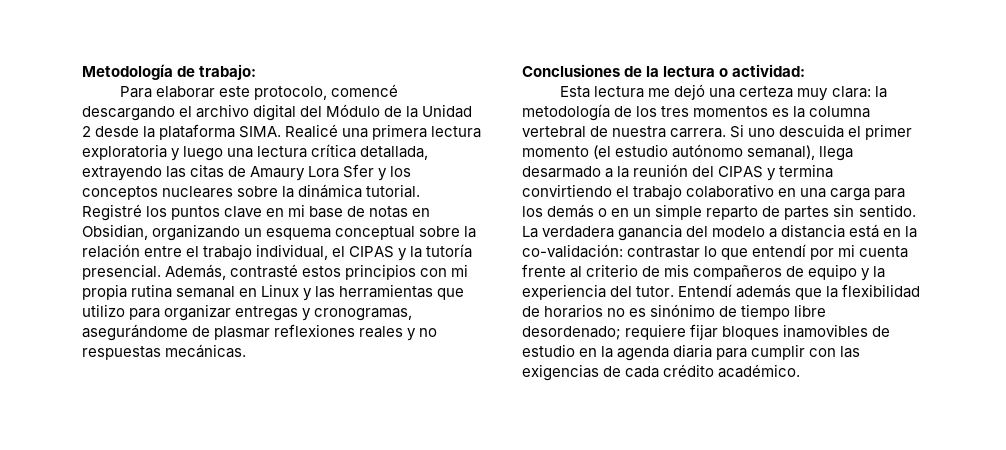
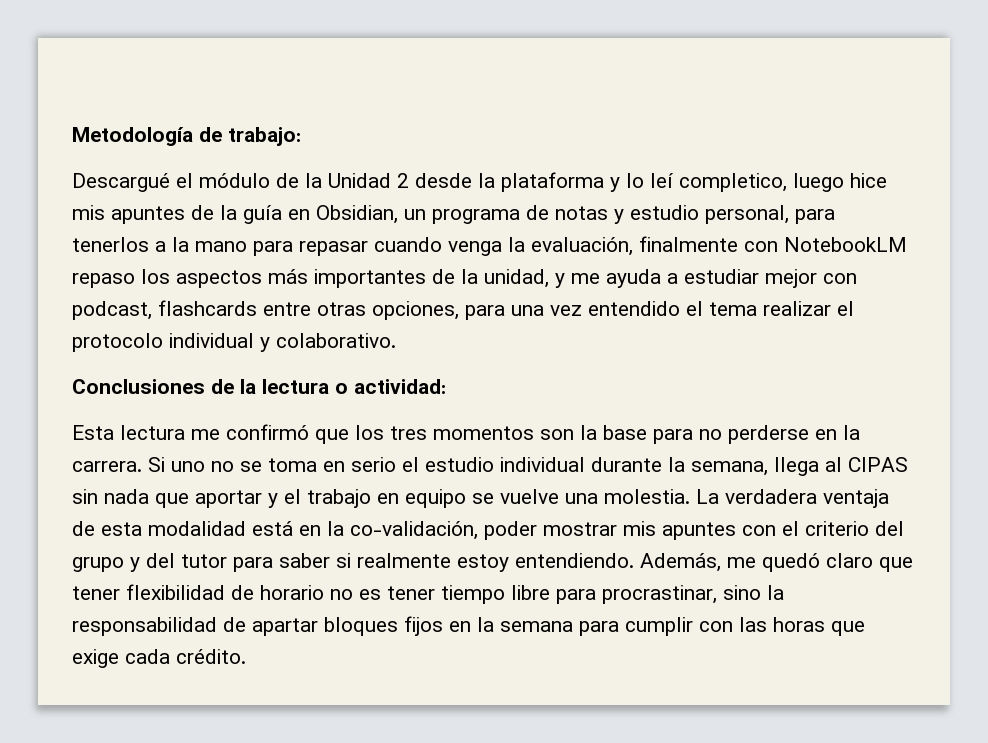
[120,84,399,100] [82,104,381,121] Para elaborar este protocolo, comencé descargando el archivo digital del Módulo -> [72,173,270,192] Descargué el módulo
[239,124,482,140] [82,144,429,161] [82,164,412,181] [82,184,421,200] [82,204,431,221] [82,224,477,241] [82,244,473,261] [82,264,469,280] [82,284,465,301] [82,304,413,321] [82,324,438,341] [82,344,247,360] SIMA. Realicé una primera lectura exploratoria y luego una lectura crítica detallada, extrayendo las citas de Amaury Lora Sfer y los conceptos nucleares sobre la dinámica tutorial. Registré los puntos clave en mi base de notas en Obsidian, organizando un esquema conceptual sobre la relación entre el trabajo individual, el CIPAS y la tutoría presencial. Además, contrasté estos principios con mi propia rutina semanal en Linux y las herramientas que utilizo para organizar entregas y cronogramas, asegurándome de plasmar reflexiones reales y no respuestas mecánicas. -> [610,173,887,192] [72,205,835,224] [72,236,907,256] [72,269,857,288] [72,300,854,320] [72,333,396,352] y lo leí completico, luego hice mis apuntes de la guía en Obsidian, un programa de notas y estudio personal, para tenerlos a la mano para repasar cuando venga la evaluación, finalmente con NotebookLM repaso los aspectos más importantes de la unidad, y me ayuda a estudiar mejor con podcast, flashcards entre otras opciones, para una vez entendido el tema realizar el protocolo individual y colaborativo.
[674,84,887,101] [522,104,871,121] [522,124,913,140] [522,144,854,161] [522,164,834,181] [522,184,906,201] [522,204,916,220] [522,224,918,241] [522,244,909,260] [522,264,886,281] [522,284,839,300] dejó una certeza muy clara: la metodología de los tres momentos es la columna vertebral de nuestra carrera. Si uno descuida el primer momento (el estudio autónomo semanal), llega desarmado a la reunión del CIPAS y termina convirtiendo el trabajo colaborativo en una carga para los demás o en un simple reparto de partes sin sentido. La verdadera ganancia del modelo a distancia está en la co-validación: contrastar lo que entendí por mi cuenta frente al criterio de mis compañeros de equipo y la experiencia del tutor. Entendí además que la -> [226,424,860,444] [72,457,908,476] [72,489,889,508] [72,521,904,540] [72,553,913,572] [72,586,120,600] confirmó que los tres momentos son la base para no perderse en la carrera. Si uno no se toma en serio el estudio individual durante la semana, llega al CIPAS sin nada que aportar y el trabajo en equipo se vuelve una molestia. La verdadera ventaja de esta modalidad está en la co-validación, poder mostrar mis apuntes con el criterio del grupo y del tutor para saber si realmente estoy entendiendo. Además, me quedó claro que tener
[544,304,604,318] horarios -> [260,585,324,600] horario
[650,304,827,320] [522,324,891,340] [522,344,861,361] [522,364,801,381] sinónimo de tiempo libre desordenado; requiere fijar bloques inamovibles de estudio en la agenda diaria para cumplir con las exigencias de cada crédito académico. -> [387,585,784,604] [72,616,865,636] [72,649,246,668] tener tiempo libre para procrastinar, sino la responsabilidad de apartar bloques fijos en la semana para cumplir con las horas que exige cada crédito.

